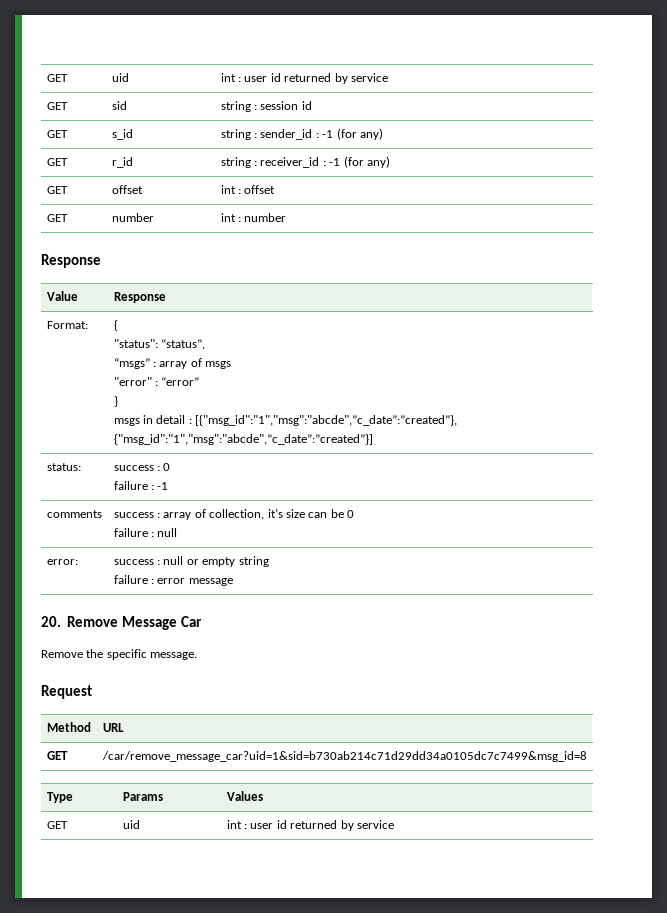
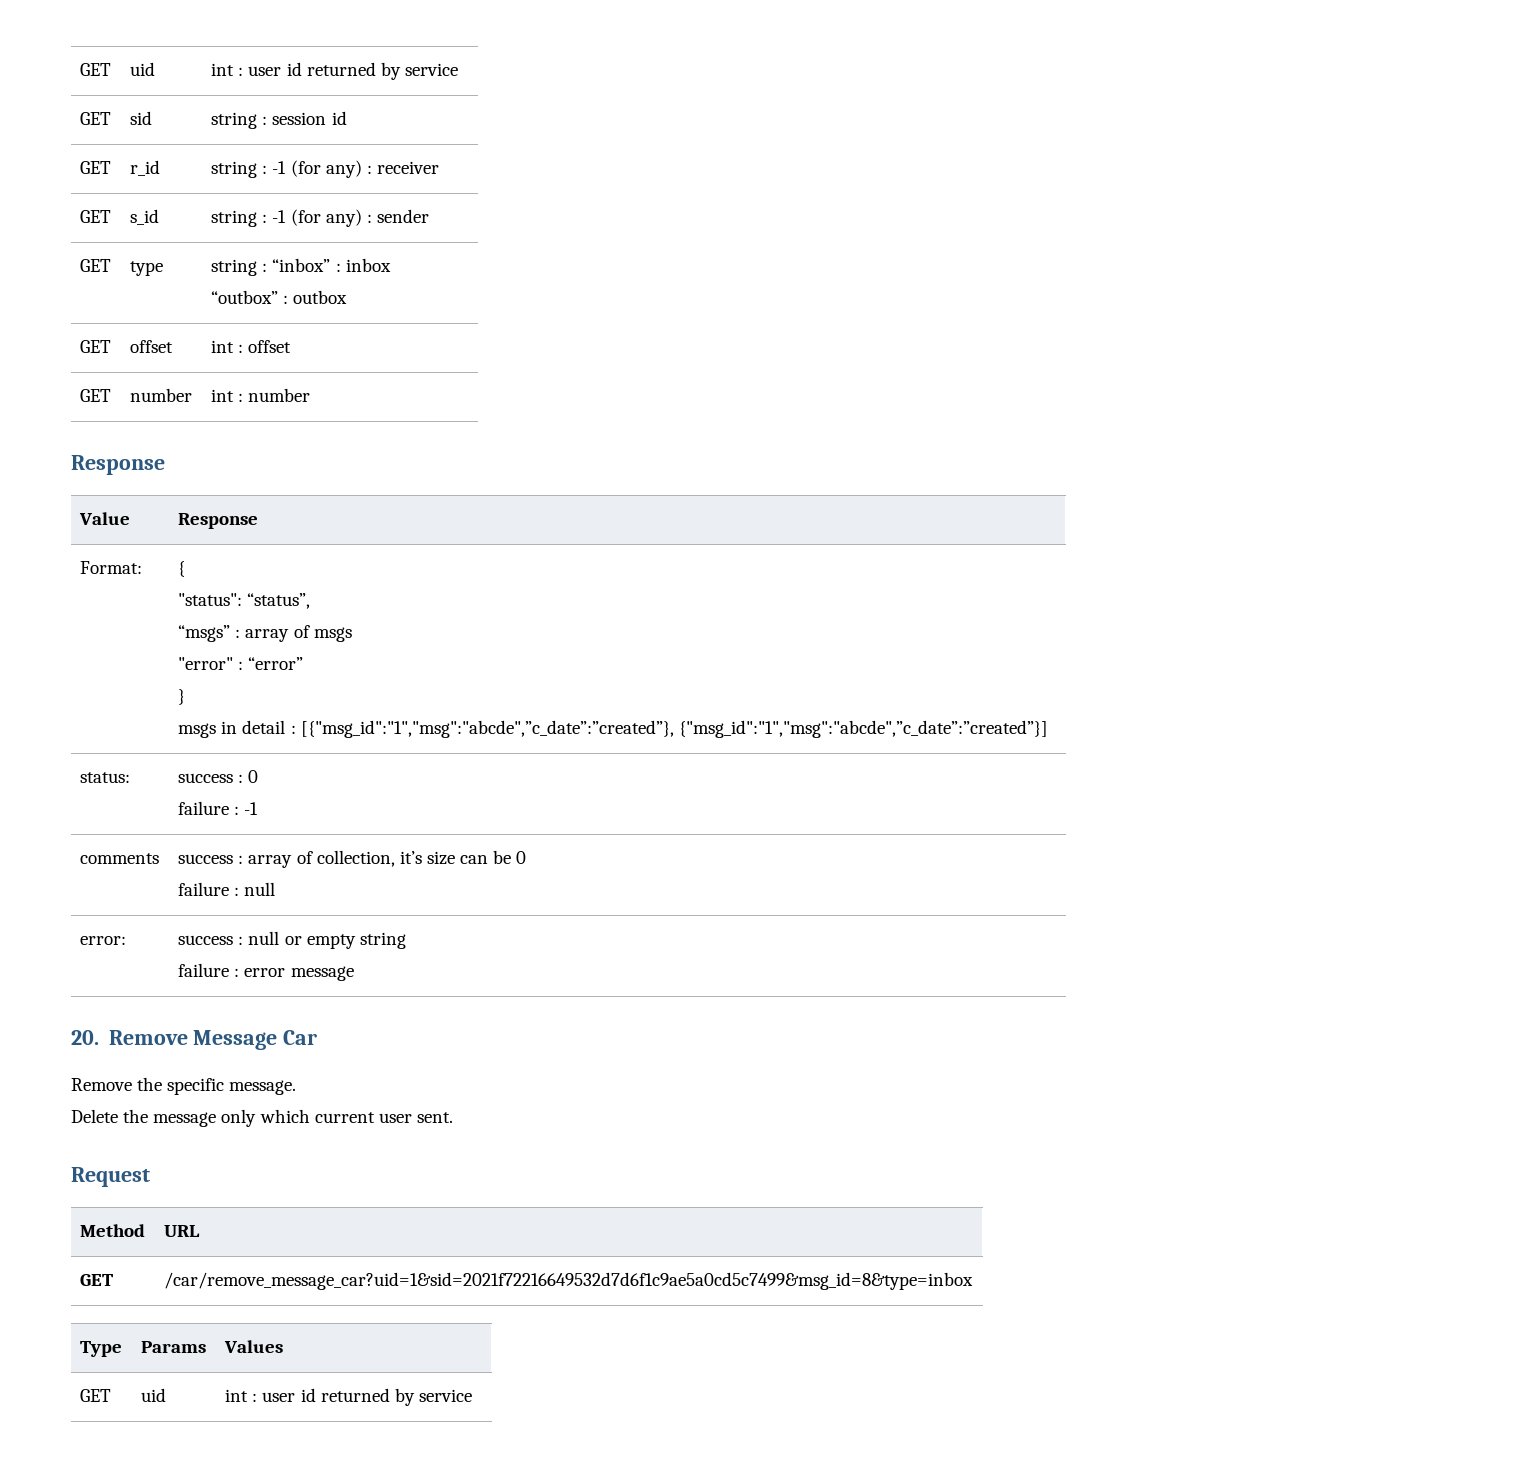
(312, 105) none -> [80,161,112,174] [130,160,161,176] [211,160,439,178] // GET | r_id | string : -1 (for any) : receiver
[260,128,383,140] [46,158,68,166] [111,157,133,168] [220,156,390,168] sender_id : -1 (for any) // GET | r_id | string : receiver_id : -1 (for any) -> [272,209,429,227] [80,259,112,272] [130,261,164,276] [211,258,391,276] [211,290,348,304] -1 (for any) : sender // GET | type | string : “inbox” : inbox // “outbox” : outbox
(198, 656) none -> [71,1109,453,1127] // Delete the message only which current user sent.
[101,751,587,762] /car/remove_message_car?uid=1&sid=b730ab214c71d29dd34a0105dc7c7499&msg_id=8 -> [164,1272,974,1290] /car/remove_message_car?uid=1&sid=2021f72216649532d7d6f1c9ae5a0cd5c7499&msg_id=8&type=inbox

